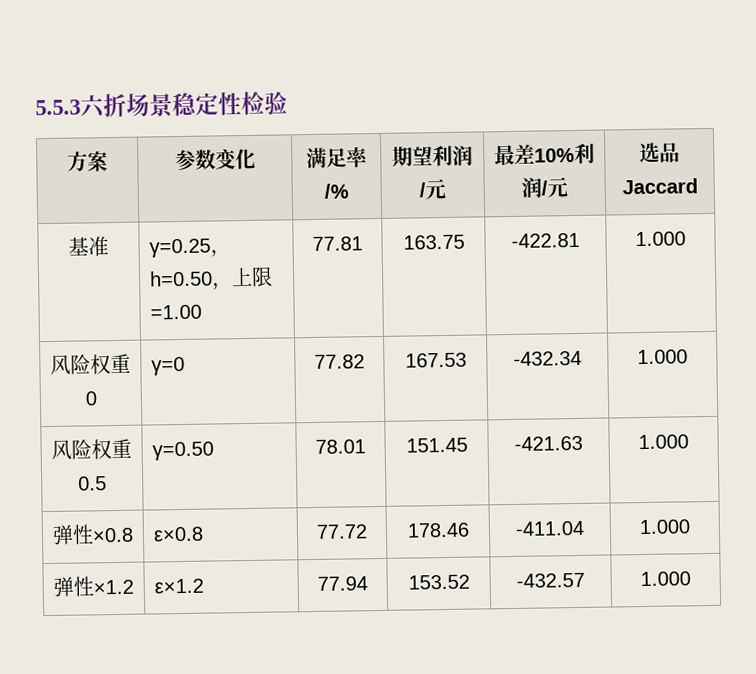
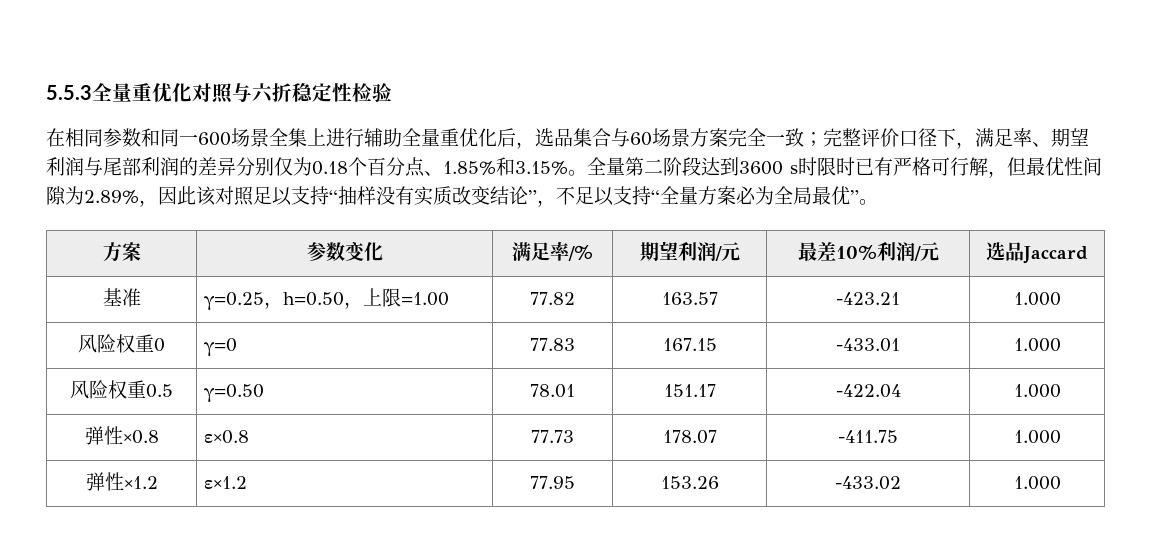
[80,91,288,119] 六折场景稳定性检验 -> [92,83,392,104] [46,128,1089,149] [46,157,1102,178] [46,186,878,207] 全量重优化对照与六折稳定性检验 // 在相同参数和同一600场景全集上进行辅助全量重优化后，选品集合与60场景方案完全一致；完整评价口径下，满足率、期望利润与尾部利润的差异分别仅为0.18个百分点、1.85%和3.15%。全量第二阶段达到3600 s时限时已有严格可行解，但最优性间隙为2.89%，因此该对照足以支持“抽样没有实质改变结论”，不足以支持“全量方案必为全局最优”。
[312,236,364,251] [402,234,465,250] [511,232,580,248] 77.81 | 163.75 | -422.81 -> [530,292,575,305] [661,292,718,305] [836,292,900,305] 77.82 | 163.57 | -423.21
[314,354,366,369] [404,352,467,368] [513,350,582,366] 77.82 | 167.53 | -432.34 -> [530,338,575,351] [662,338,717,351] [836,338,900,352] 77.83 | 167.15 | -433.01
[405,437,468,453] [514,435,583,451] 151.45 | -421.63 -> [663,384,716,397] [835,384,901,398] 151.17 | -422.04
[316,524,369,539] [406,522,470,538] [515,520,585,536] 77.72 | 178.46 | -411.04 -> [531,430,574,443] [662,430,717,444] [838,430,898,443] 77.73 | 178.07 | -411.75
[317,576,369,591] [407,574,470,590] [516,572,585,588] 77.94 | 153.52 | -432.57 -> [530,476,575,489] [660,476,719,489] [835,476,901,490] 77.95 | 153.26 | -433.02

